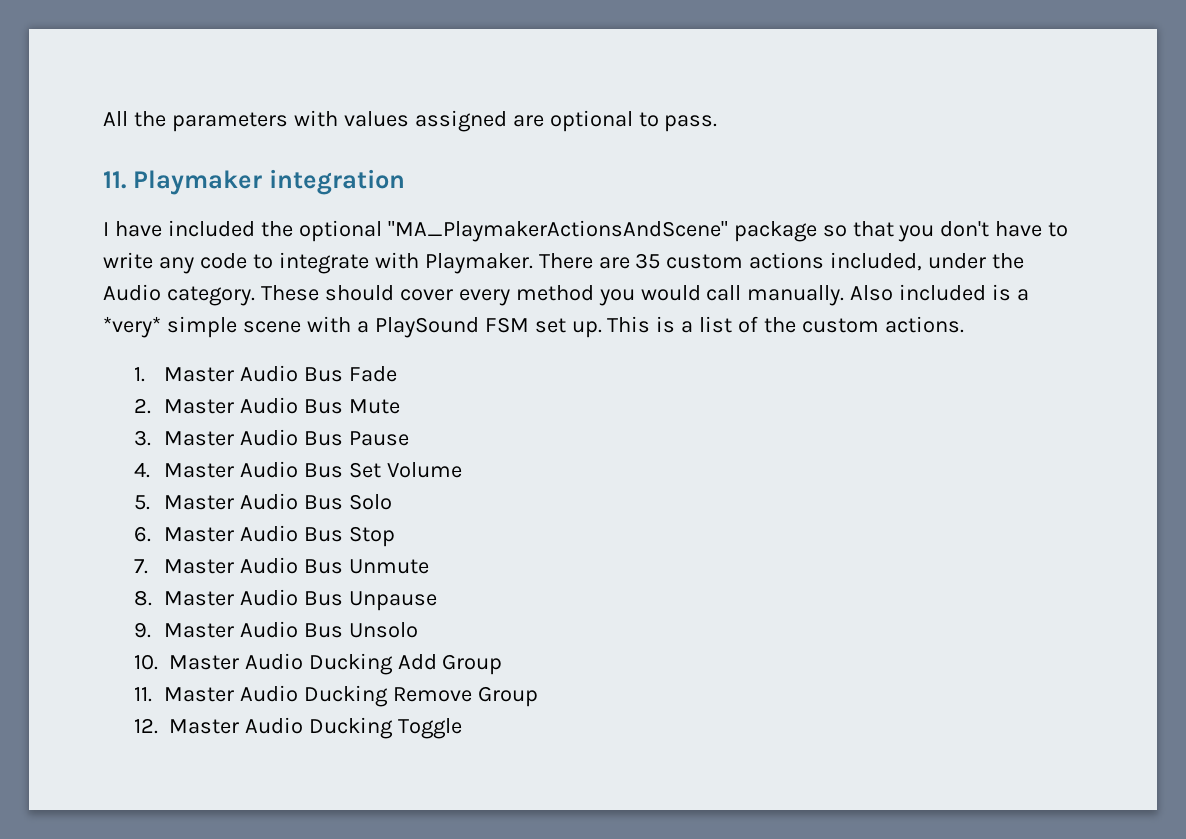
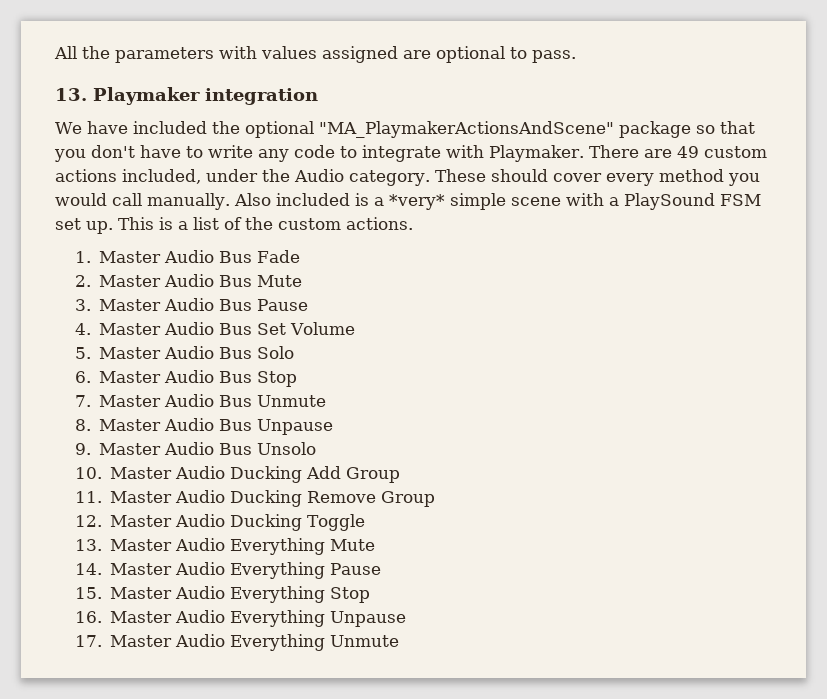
[103,171,126,189] 11. -> [55,88,87,101] 13.
[103,222,109,236] I -> [55,122,82,134] We
[635,253,661,269] 35 -> [676,146,699,158] 49
(462, 728) none -> [74,538,376,555] [74,562,382,579] [74,586,371,603] [74,610,407,627] [74,634,400,651] // 13. Master Audio Everything Mute // 14. Master Audio Everything Pause // 15. Master Audio Everything Stop // 16. Master Audio Everything Unpause // 17. Master Audio Everything Unmute

